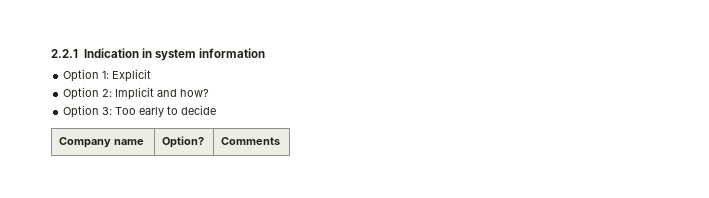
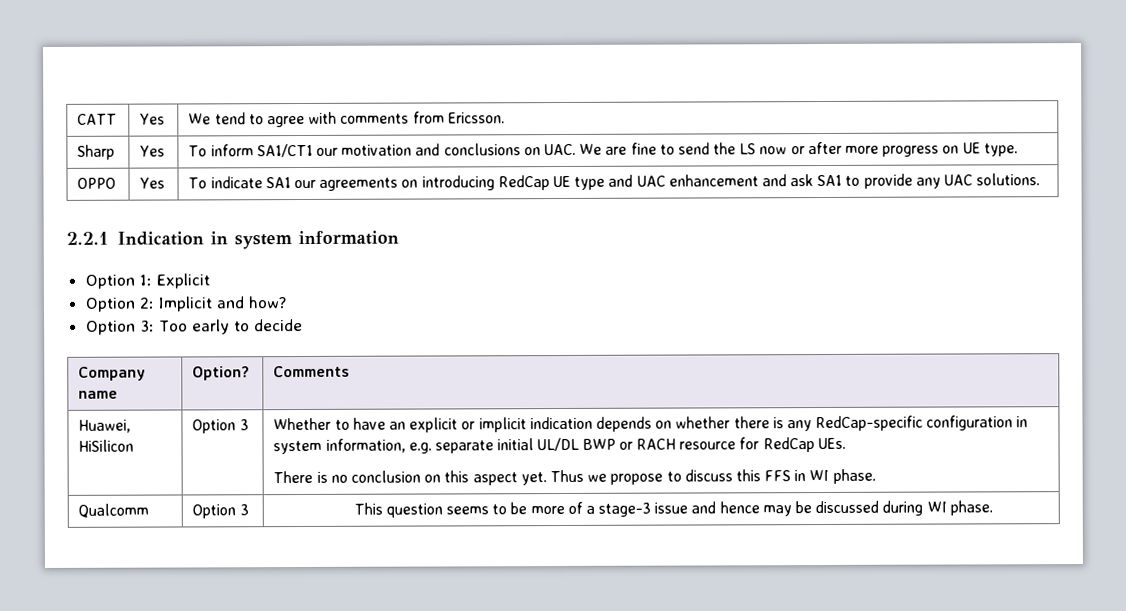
(51, 53) none -> [77,113,118,125] [139,113,166,125] [188,111,505,128] [77,144,116,160] [139,145,166,157] [188,141,1018,158] [77,177,117,189] [139,177,166,189] [188,173,1041,191] CATT | Yes | We tend to agree with comments from Ericsson. // Sharp | Yes | To inform SA1/CT1 our motivation and conclusions on UAC. We are fine to send the LS now or after more progress on UE type. // OPPO | Yes | To indicate SA1 our agreements on introducing RedCap UE type and UAC enhancement and ask SA1 to provide any UAC solutions. //
(281, 141) none -> [78,419,132,433] [78,439,135,452] [192,419,249,434] [273,415,1029,433] [273,437,846,455] [273,468,876,486] [78,503,150,518] [192,504,249,519] [353,500,993,518] // Huawei, HiSilicon | Option 3 | Whether to have an explicit or implicit indication depends on whether there is any RedCap-specific configuration in system information, e.g. separate initial UL/DL BWP or RACH resource for RedCap UEs. // There is no conclusion on this aspect yet. Thus we propose to discuss this FFS in WI phase. // Qualcomm | Option 3 | This question seems to be more of a stage-3 issue and hence may be discussed during WI phase.

